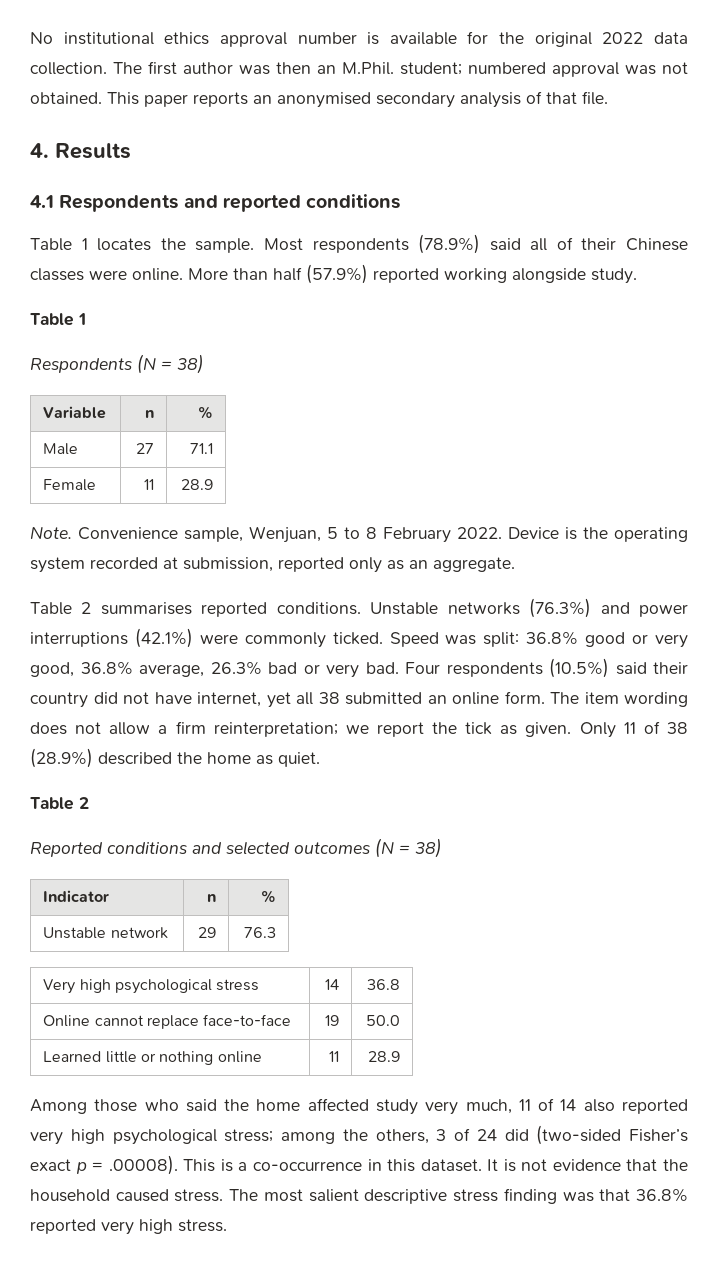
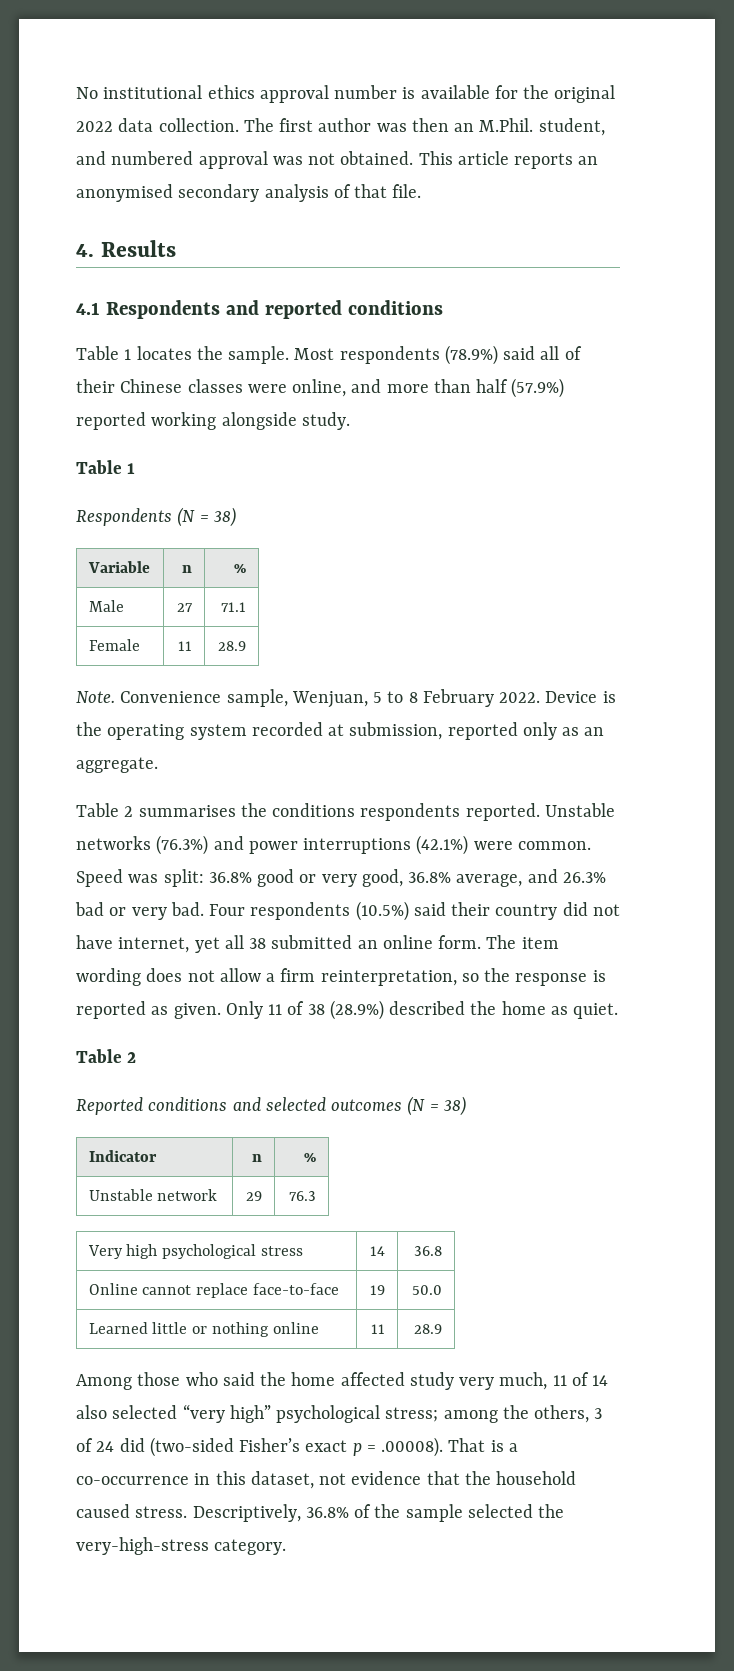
[400,62,462,75] student; -> [538,118,605,136] [76,151,106,165] student, and
[144,94,188,107] paper -> [457,151,509,165] article
[132,268,228,281] online. More -> [292,379,429,397] online, and more
[201,602,361,617] reported conditions. -> [240,803,540,821] the conditions respondents reported.
[244,632,383,648] commonly ticked. -> [517,841,591,850] common.
(204, 670) none -> [527,869,558,883] and
[213,722,493,737] reinterpretation; we report the tick -> [320,968,606,986] [76,1001,146,1019] reinterpretation, so the response is reported
[622,1099,689,1114] [30,1129,105,1145] reported very high -> [112,1404,271,1423] selected “very high”
[183,1159,216,1172] This -> [448,1438,486,1452] That
[420,1159,516,1172] dataset. It is -> [250,1471,314,1489] dataset,
[229,1188,689,1204] [30,1219,227,1235] The most salient descriptive stress finding was that 36.8% reported very high stress. -> [192,1504,565,1522] [76,1537,287,1555] Descriptively, 36.8% of the sample selected the very-high-stress category.

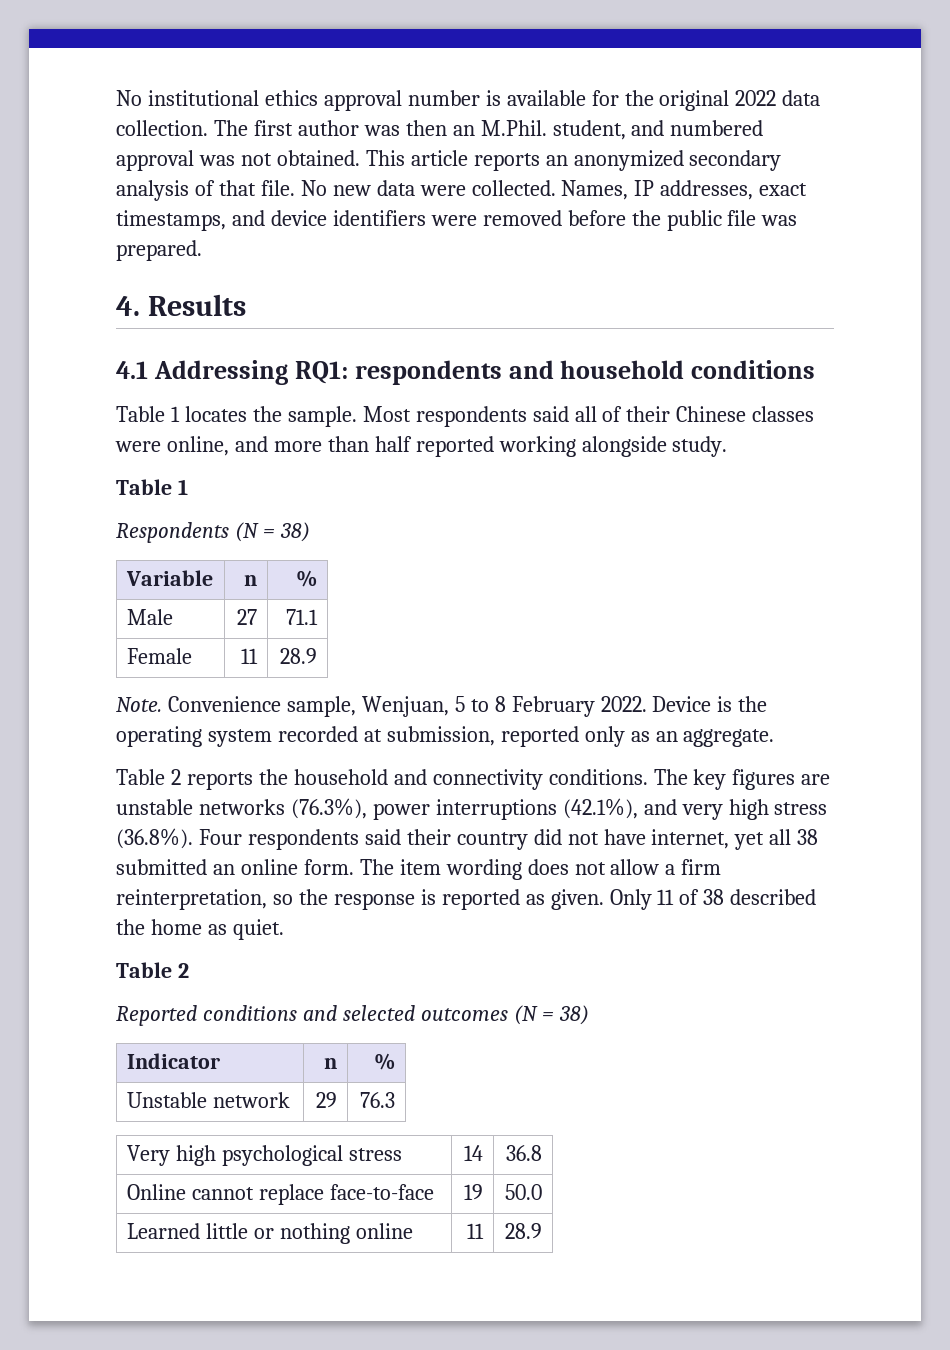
[76,184,173,202] anonymised -> [573,150,684,171] anonymized
[76,240,176,257] [76,300,342,319] // 4. Results // 4.1 Respondents and reported -> [300,180,808,200] [116,210,798,231] [116,240,202,261] [116,294,246,316] [116,360,685,385] No new data were collected. Names, IP addresses, exact timestamps, and device identifiers were removed before the public file was prepared. // 4. Results // 4.1 Addressing RQ1: respondents and household
[444,345,498,365] (78.9%) -> (527, 416) none
[511,378,565,398] (57.9%) -> (412, 444) none
[138,803,615,821] [76,835,591,855] [76,869,606,887] [75,902,204,920] summarises the conditions respondents reported. Unstable networks (76.3%) and power interruptions (42.1%) were common. Speed was split: 36.8% good or very good, 36.8% average, and 26.3% bad or very bad. -> [186,769,831,790] [116,798,828,820] [116,828,193,849] reports the household and connectivity conditions. The key figures are unstable networks (76.3%), power interruptions (42.1%), and very high stress (36.8%).
[355,901,409,921] (10.5%) -> (359, 839) none
[329,1000,384,1020] (28.9%) -> (725, 897) none
[76,1372,609,1390] [76,1404,603,1423] [76,1437,518,1457] [76,1471,577,1489] [76,1504,565,1522] [76,1537,287,1555] // Among those who said the home affected study very much, 11 of 14 also selected “very high” psychological stress; among the others, 3 of 24 did (two-sided Fisher’s exact p = .00008). That is a co-occurrence in this dataset, not evidence that the household caused stress. Descriptively, 36.8% of the sample selected the very-high-stress category. -> (543, 1231) none

